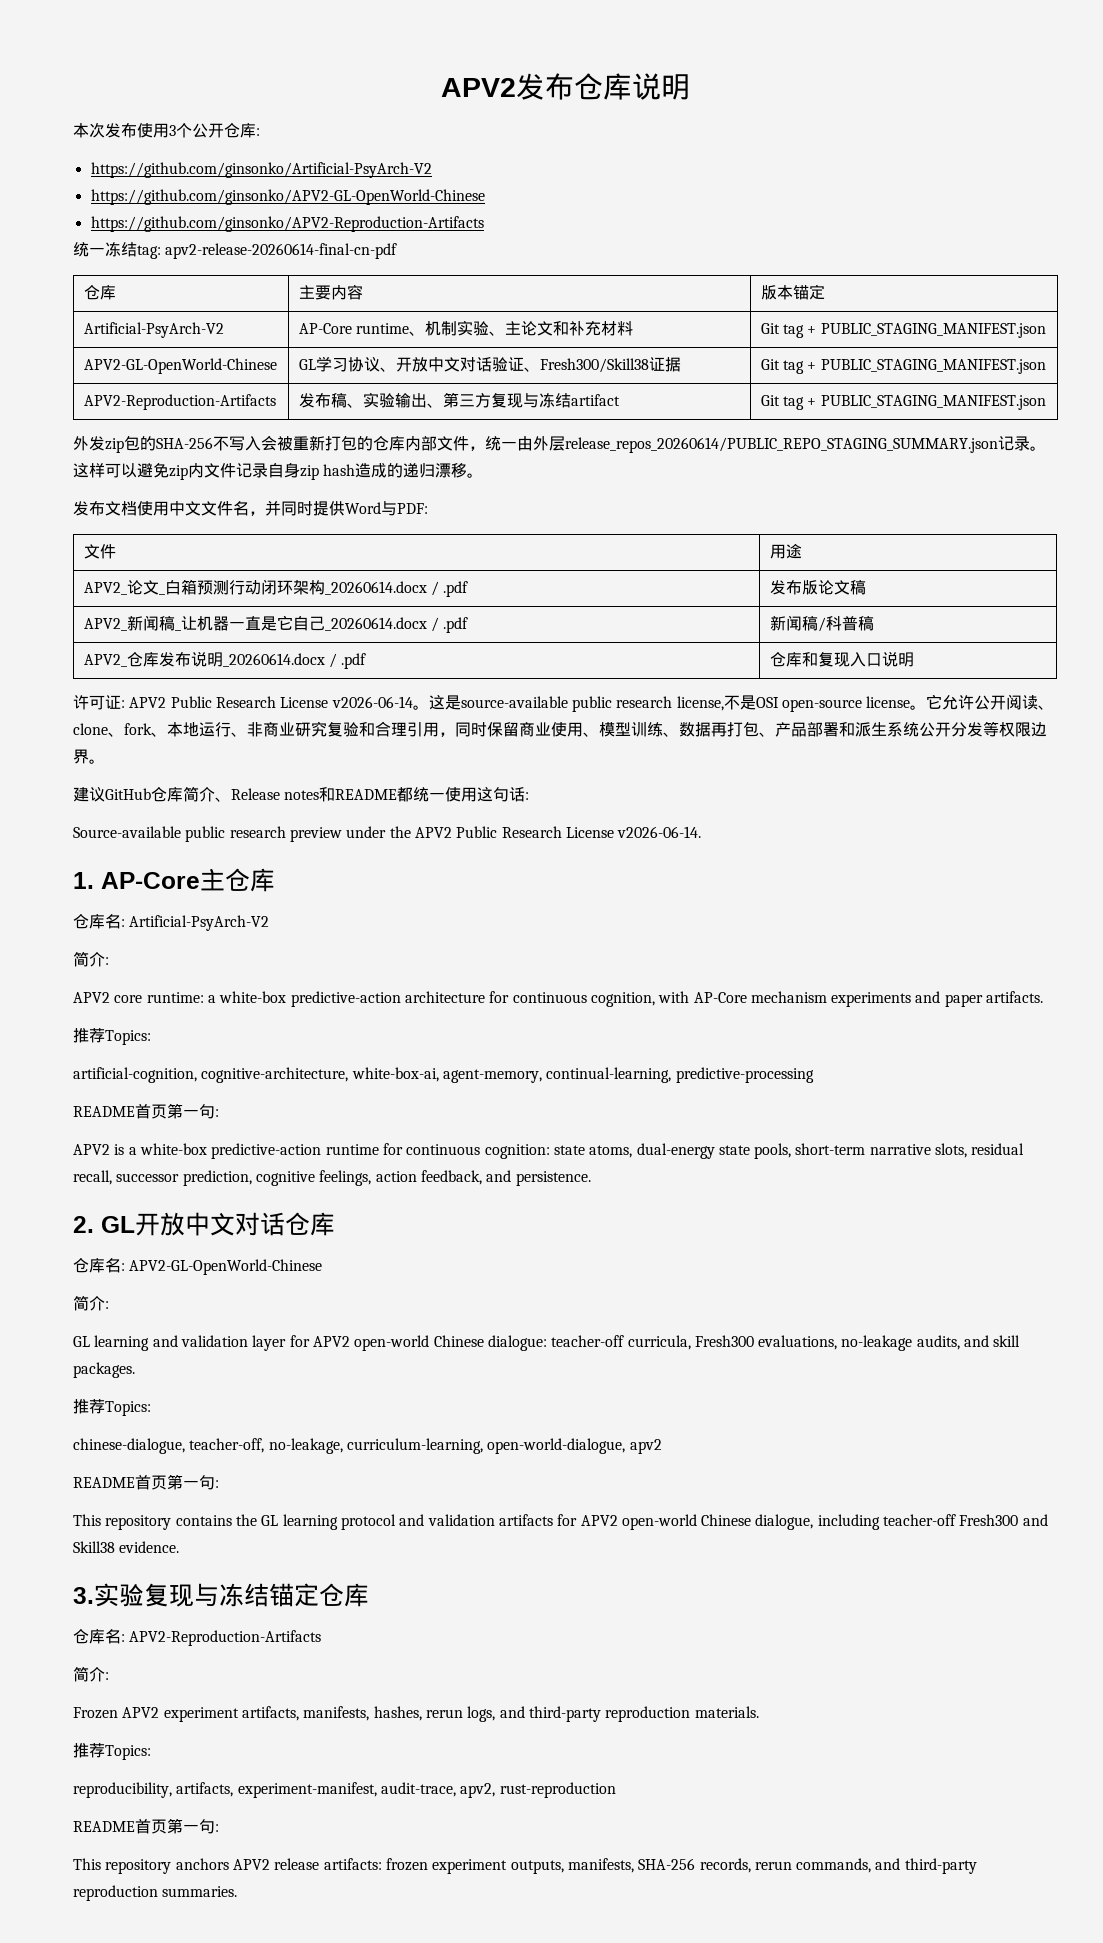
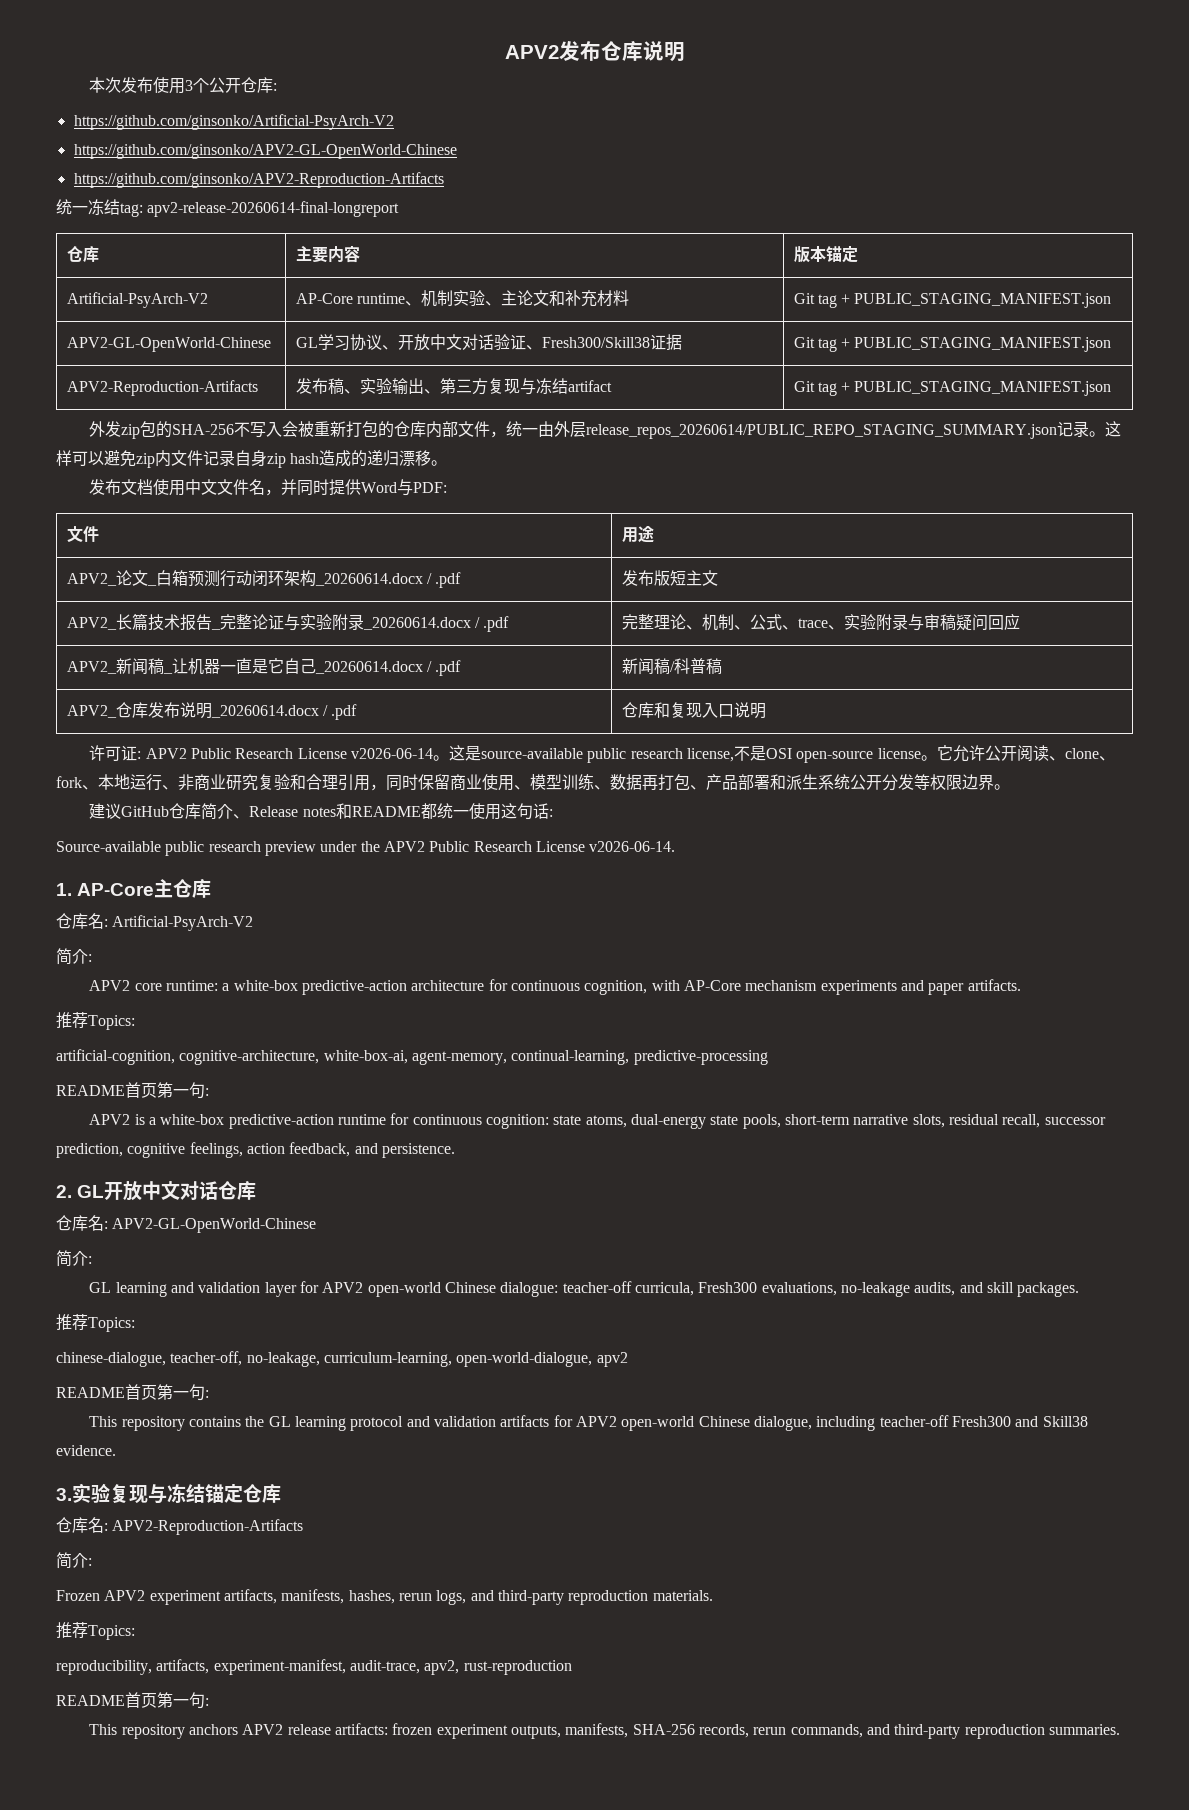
[165,243,398,259] apv2-release-20260614-final-cn-pdf -> [147,201,400,217] apv2-release-20260614-final-longreport
[817,580,866,595] 论文稿 -> [669,570,718,586] [66,613,510,632] [621,613,1020,631] 短主文 // APV2_长篇技术报告_完整论证与实验附录_20260614.docx / .pdf | 完整理论、机制、公式、trace、实验附录与审稿疑问回应

